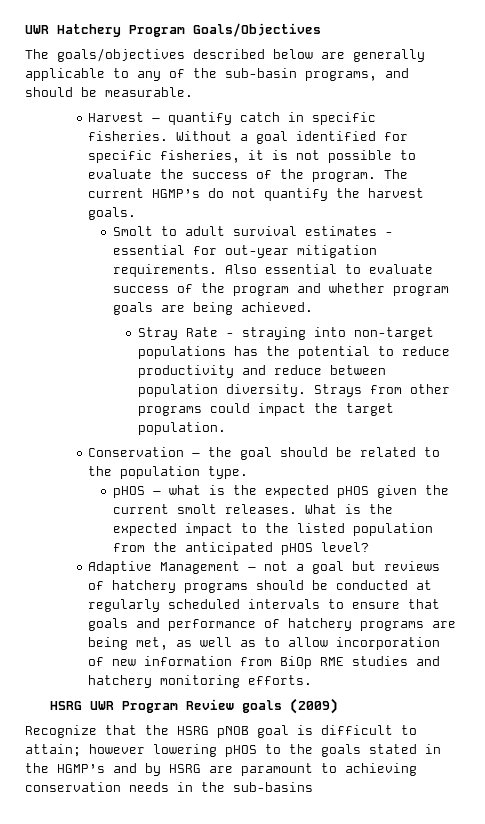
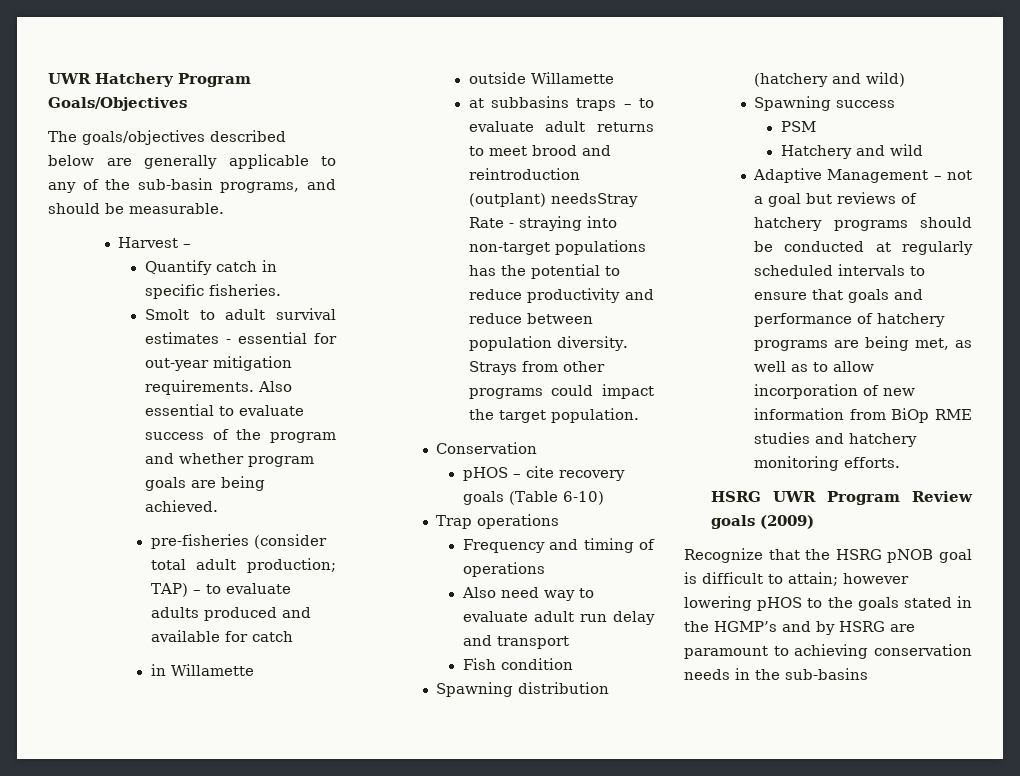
[168,112,233,125] quantify -> [144,260,212,275] // Quantify
[176,131,409,144] [88,150,417,163] [88,169,409,182] [88,188,425,201] [88,207,137,220] Without a goal identified for specific fisheries, it is not possible to evaluate the success of the program. The current HGMP’s do not quantify the harvest goals. -> (281, 290) none
[137,327,178,340] Stray -> [150,534,327,549] [150,558,336,573] [150,583,291,597] [150,607,311,621] [150,630,293,642] [150,664,254,676] [468,72,614,84] [468,96,654,111] [468,121,654,132] [468,145,611,156] [468,168,580,180] [468,193,638,207] pre-fisheries (consider total adult production; TAP) – to evaluate adults produced and available for catch // in Willamette // outside Willamette // at subbasins traps – to evaluate adult returns to meet brood and reintroduction (outplant) needsStray
[192,447,441,460] [88,466,249,479] [112,485,449,498] [112,504,393,514] [112,523,433,536] [112,542,369,555] – the goal should be related to the population type. // pHOS – what is the expected pHOS given the current smolt releases. What is the expected impact to the listed population from the anticipated pHOS level? -> [462,466,625,481] [462,491,604,505] [436,514,560,529] [462,538,655,553] [462,562,545,577] [461,587,594,601] [462,611,655,625] [462,635,569,649] [462,658,573,670] [436,682,610,697] [754,72,906,87] [754,96,896,111] [780,121,816,132] [780,144,923,159] // pHOS – cite recovery goals (Table 6-10) // Trap operations // Frequency and timing of operations // Also need way to evaluate adult run delay and transport // Fish condition // Spawning distribution (hatchery and wild) // Spawning success // PSM // Hatchery and wild

